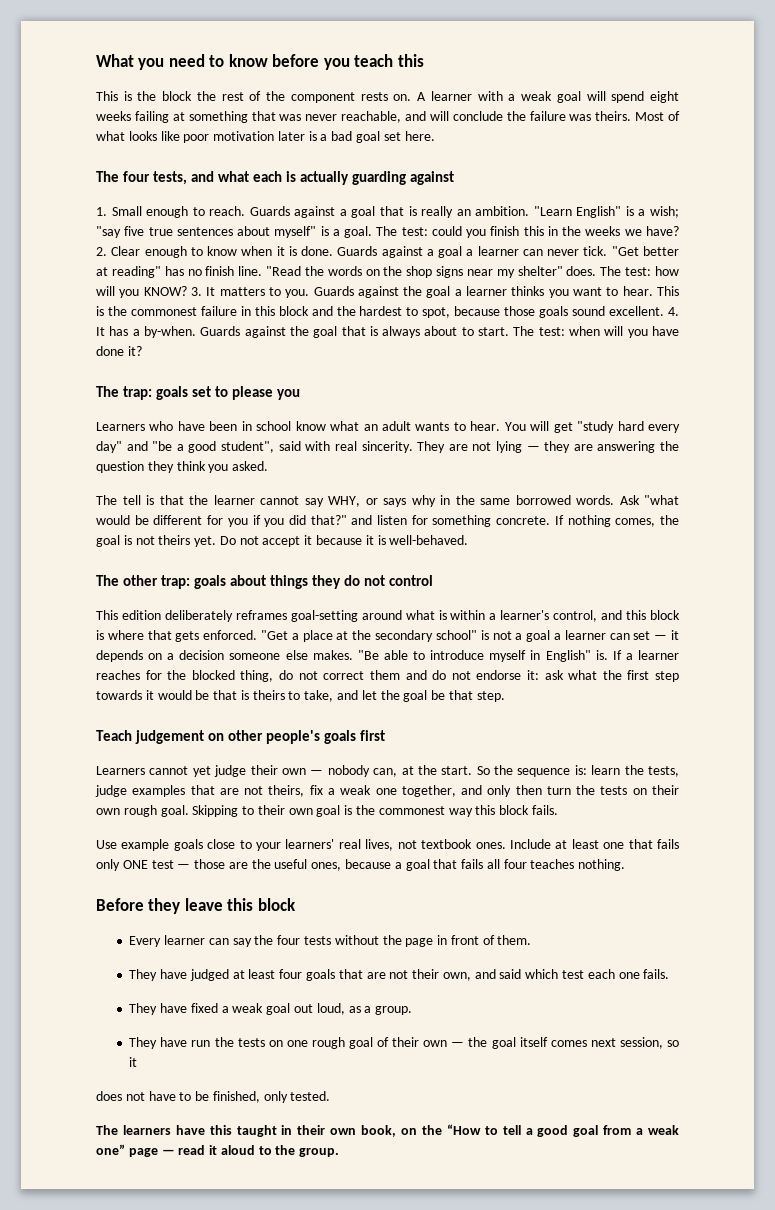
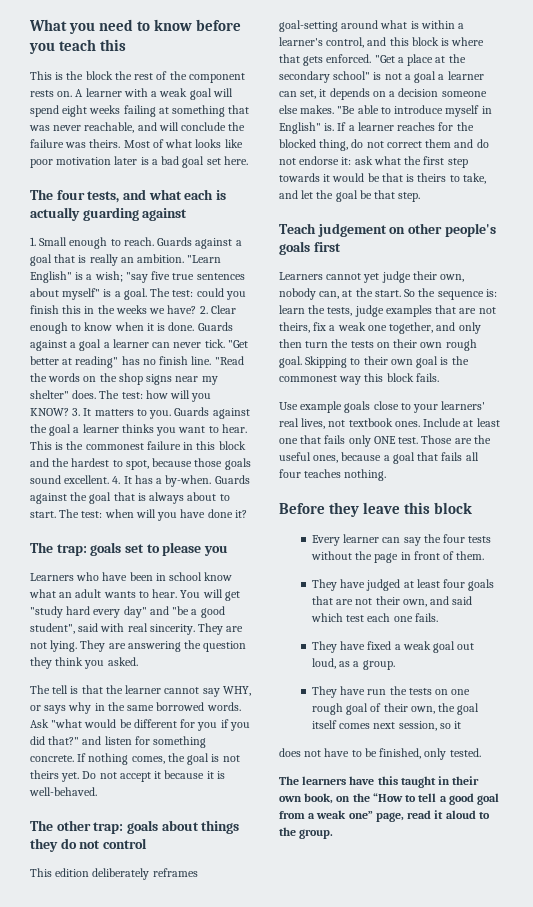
[495,441,571,453] lying — they -> [50,640,106,652] lying. They
[633,631,668,640] set — -> [300,90,317,99] set,
[281,768,324,775] own — -> [440,274,465,282] own,
[151,859,226,869] test — those -> [398,435,453,444] test. Those
[423,1040,465,1047] own — -> [410,706,435,714] own,
[128,1148,175,1157] page — -> [375,812,404,822] page,

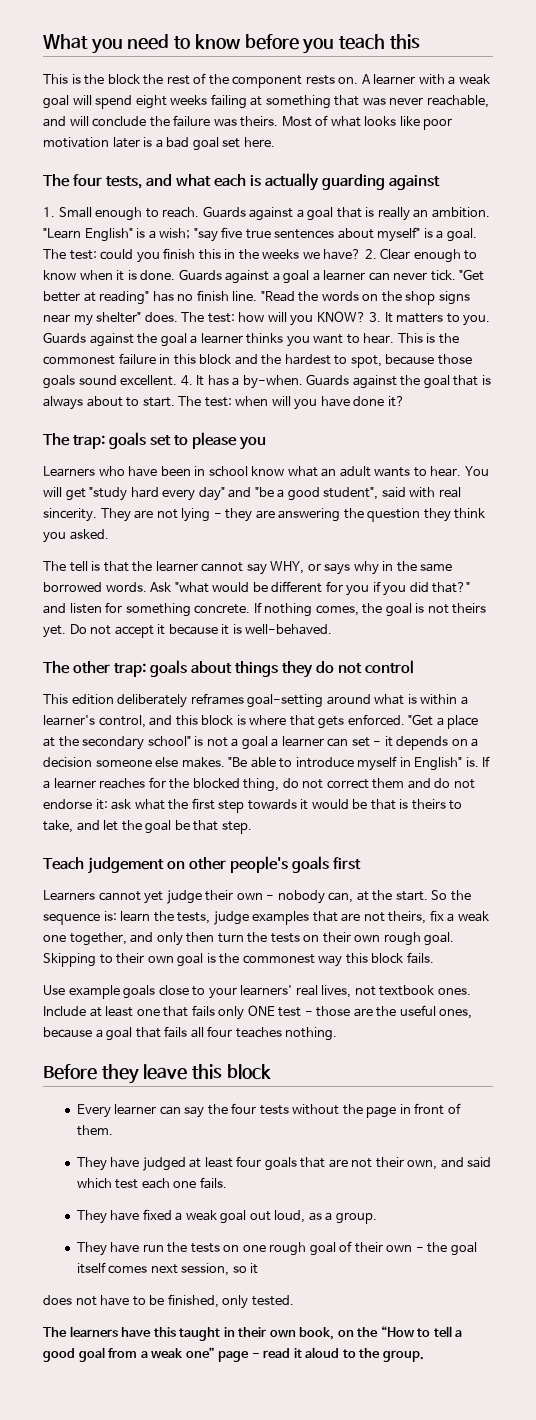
[50,640,106,652] lying. They -> [181,508,253,522] lying - they
[300,90,317,99] set, -> [351,737,382,747] set -
[440,274,465,282] own, -> [236,893,275,900] own -
[398,435,453,444] test. Those -> [278,1006,351,1017] test - those
[410,706,435,714] own, -> [386,1245,424,1252] own -
[375,812,404,822] page, -> [218,1351,260,1362] page -

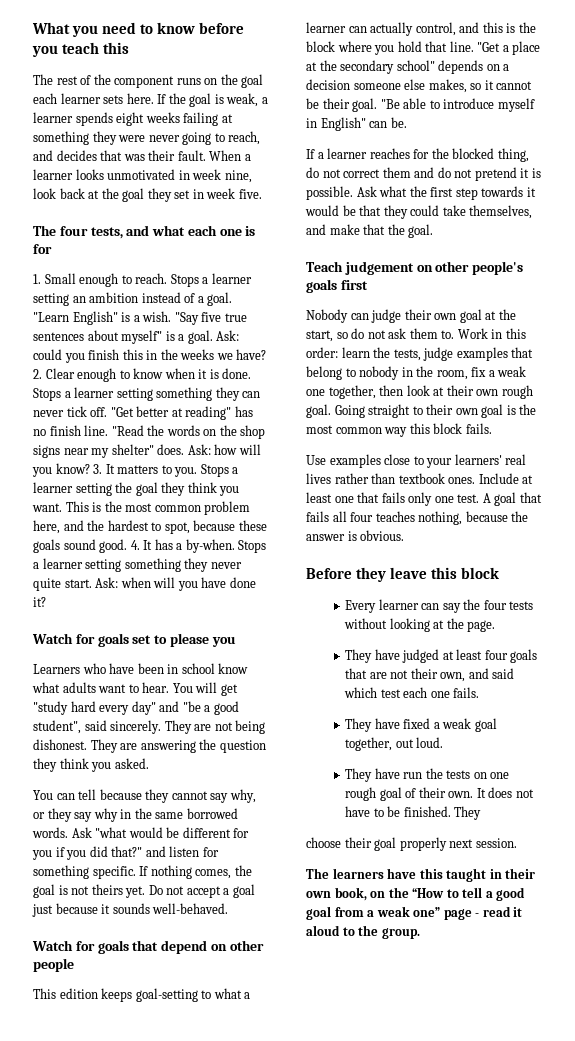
[43,73,490,88] [43,95,133,109] This is the block the rest of the component rests on. A learner with a weak goal will spend -> [33,74,264,88] [33,93,268,107] [33,112,113,126] The rest of the component runs on the goal each learner sets here. If the goal is weak, a learner spends
[334,95,489,108] [43,115,453,130] [43,137,275,151] that was never reachable, and will conclude the failure was theirs. Most of what looks like poor motivation later is a bad goal set here. -> [92,131,261,145] [33,150,251,161] [33,169,252,183] [33,188,262,202] they were never going to reach, and decides that was their fault. When a learner looks unmotivated in week nine, look back at the goal they set in week five.
[250,173,441,191] is actually guarding against -> [219,226,256,236] [33,244,52,254] one is for
[202,206,490,221] Guards against a goal that is really an ambition. -> [170,273,252,287] [33,292,233,306] Stops a learner setting an ambition instead of a goal.
[159,228,218,242] wish; "say -> [142,311,199,325] wish. "Say
[43,249,97,260] The test: -> [216,330,240,341] Ask:
[178,269,456,284] Guards against a goal a learner can never tick. -> [33,387,261,401] [33,406,108,417] Stops a learner setting something they can never tick off.
[181,312,235,323] The test: -> [187,444,211,455] Ask:
[316,311,366,322] KNOW? -> [55,463,90,474] know?
[43,332,459,347] [43,353,232,365] Guards against the goal a learner thinks you want to hear. This is the commonest failure in this block -> [200,464,239,477] [33,482,240,496] [32,501,251,515] [33,520,60,534] Stops a learner setting the goal they think you want. This is the most common problem here,
[437,354,472,365] those -> [238,520,267,531] these
[120,375,178,386] excellent. -> [99,539,128,553] good.
[306,374,491,389] [43,396,232,410] Guards against the goal that is always about to start. The test: -> [238,540,267,553] [33,558,242,572] [33,577,119,591] Stops a learner setting something they never quite start. Ask:
[43,433,106,449] The trap: -> [32,633,95,644] Watch for
[321,466,411,477] an adult wants -> [62,682,127,693] adults want
[409,487,461,498] [43,508,253,522] with real sincerity. They are not lying - they -> [110,720,266,734] [33,739,118,753] sincerely. They are not being dishonest. They
[43,561,351,575] The tell is that the learner cannot say WHY, or says -> [33,789,256,803] [33,808,93,822] You can tell because they cannot say why, or they say
[194,604,251,614] concrete. -> [92,866,136,879] specific.
[157,624,166,635] it -> [223,884,255,898] [32,904,53,917] a goal just
[232,624,242,634] is -> [112,903,150,914] sounds
[43,660,415,678] [43,693,468,708] [43,714,405,729] The other trap: goals about things they do not control // This edition deliberately reframes goal-setting around what is within a learner's control, and this block is where that gets enforced. -> [32,940,264,954] [33,958,74,972] [33,988,251,1002] [306,22,536,36] [306,41,474,55] Watch for goals that depend on other people // This edition keeps goal-setting to what a learner can actually control, and this is the block where you hold that line.
[194,736,393,750] is not a goal a learner can set - it -> (435, 65) none
[181,757,225,768] makes. -> [428,79,533,93] [306,98,378,112] makes, so it cannot be their goal.
[465,757,479,767] is. -> [369,117,407,128] can be. //
[43,799,132,810] endorse it: ask -> [474,167,541,181] [306,186,377,200] pretend it is possible. Ask
[399,799,463,810] [43,820,252,834] is theirs to take, and let the goal be that step. -> [383,205,533,219] [306,224,434,238] they could take themselves, and make that the goal.
[43,890,471,904] [43,911,117,925] Learners cannot yet judge their own - nobody can, at the start. So the sequence is: -> [306,309,516,323] [306,328,526,342] [306,347,338,358] Nobody can judge their own goal at the start, so do not ask them to. Work in this order:
[341,911,427,924] are not theirs, -> [306,366,468,380] belong to nobody in the room,
[130,932,320,946] and only then turn the tests on -> [379,385,445,396] then look at
[43,953,96,967] Skipping -> [334,404,411,418] Going straight
[242,954,315,964] commonest -> [306,425,382,434] most common
[68,985,156,999] example goals -> [329,454,381,468] examples
[321,985,376,998] lives, not -> [306,473,396,484] lives rather than
[247,1005,473,1019] [43,1027,103,1038] ONE test - those are the useful ones, because a -> [434,493,491,503] one test. A
[285,1027,338,1041] nothing. -> [418,511,529,525] [306,530,405,541] nothing, because the answer is obvious.
[342,1103,461,1118] [76,1125,113,1136] the page in front of them. -> [389,618,496,632] looking at the page.
[249,1210,377,1224] out loud, as a group. -> [345,737,444,751] together, out loud.
[386,1242,477,1256] [76,1262,259,1276] own - the goal itself comes next session, so it // -> [448,788,486,798] own. It
[167,1294,294,1309] finished, only tested. -> [403,806,482,820] [306,837,517,851] finished. They // choose their goal properly next session.

